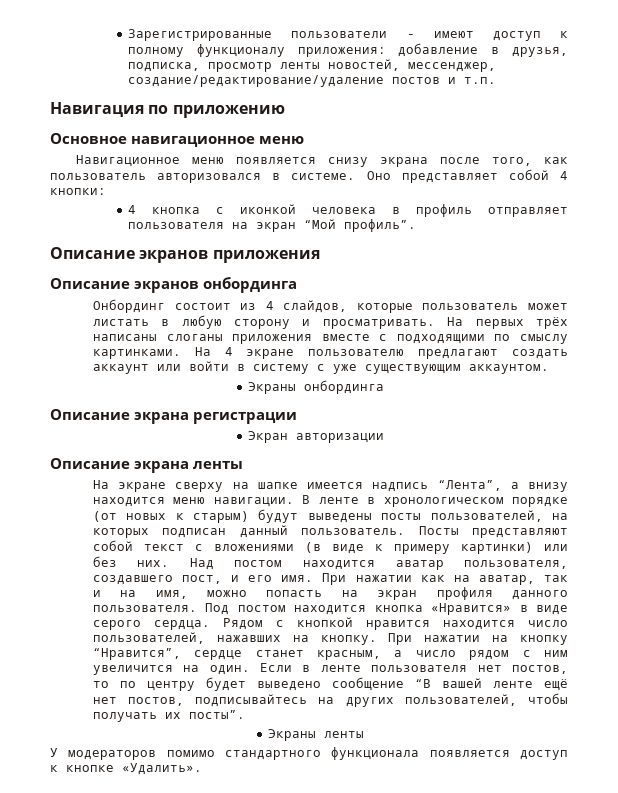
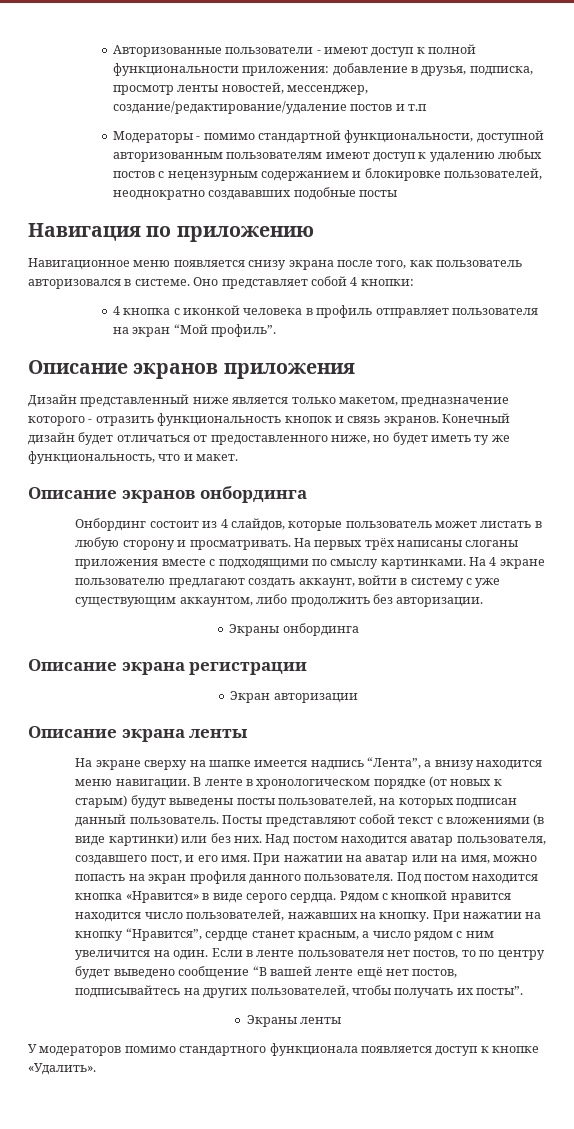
[128,29,273,41] Зарегистрированные -> [112,45,222,57] Авторизованные
[128,44,285,57] полному функционалу -> [428,44,477,54] [112,63,239,76] полной функциональности
[464,77,497,84] т.п. -> [408,104,428,111] [112,130,544,143] [112,149,543,162] [112,168,543,181] [112,187,398,200] т.п // Модераторы - помимо стандартной функциональности, доступной авторизованным пользователям имеют доступ к удалению любых постов с нецензурным содержанием и блокировке пользователей, неоднократно создававших подобные посты
[50,133,305,147] // Основное навигационное меню -> (314, 234) none
(320, 256) none -> [28,394,510,407] [28,413,510,426] [28,432,510,445] [28,451,239,464] // Дизайн представленный ниже является только макетом, предназначение которого - отразить функциональность кнопок и связь экранов. Конечный дизайн будет отличаться от предоставленного ниже, но будет иметь ту же функциональность, что и макет.
[92,364,181,374] аккаунт или -> [298,578,355,588] аккаунт,
[468,364,549,374] аккаунтом. -> [179,594,484,607] аккаунтом, либо продолжить без авторизации.
[374,544,450,554] к примеру -> (106, 841) none
[420,575,569,585] [92,590,101,597] как на аватар, так и -> [346,855,438,865] на аватар или

